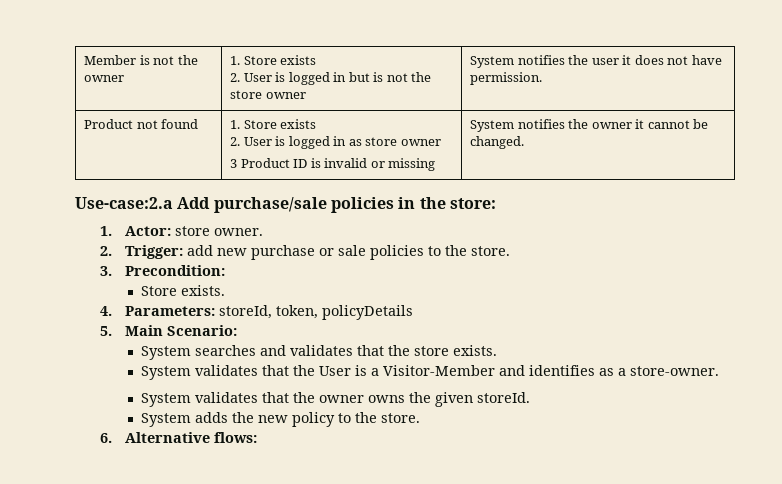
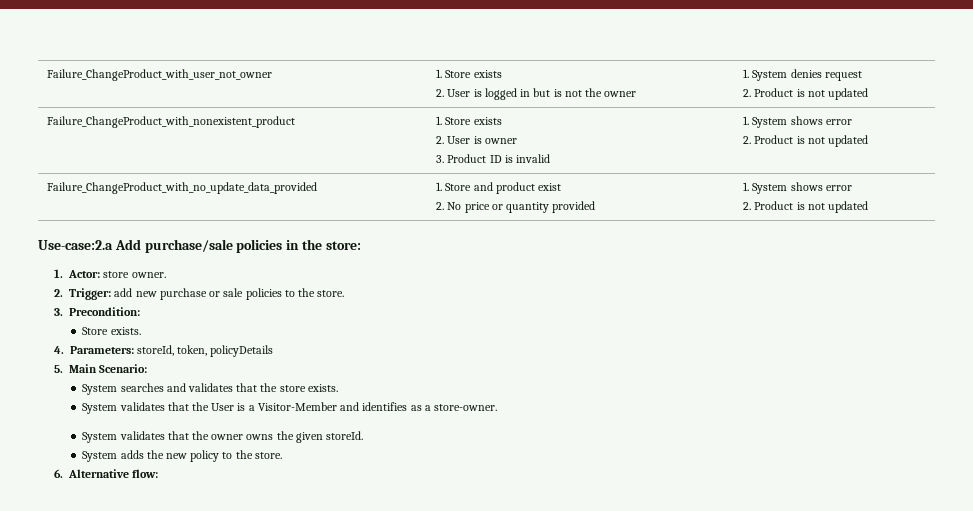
[84,55,198,65] [84,75,125,82] Member is not the owner -> [47,69,273,81] Failure_ChangeProduct_with_user_not_owner
[230,90,306,99] [470,55,722,68] [470,72,543,85] [84,119,199,129] [230,119,317,129] [230,136,398,149] store owner | System notifies the user it does not have permission. // Product not found | 1. Store exists // 2. User is logged in as store -> [604,91,637,97] [743,69,862,81] [743,88,869,100] [47,116,296,128] [436,116,502,125] [436,136,482,144] owner | 1. System denies request // 2. Product is not updated // Failure_ChangeProduct_with_nonexistent_product | 1. Store exists // 2. User is
[230,159,238,168] 3 -> [436,155,445,163] 3.
[370,158,436,171] [470,119,709,132] [470,136,525,149] or missing | System notifies the owner it cannot be changed. -> [743,116,852,128] [743,135,869,147] [47,182,318,194] [436,182,562,194] [436,201,596,213] [743,182,852,194] [743,201,869,213] | 1. System shows error // 2. Product is not updated // Failure_ChangeProduct_with_no_update_data_provided | 1. Store and product exist // 2. No price or quantity provided | 1. System shows error // 2. Product is not updated
[214,432,258,443] flows: -> [132,469,159,478] flow:

